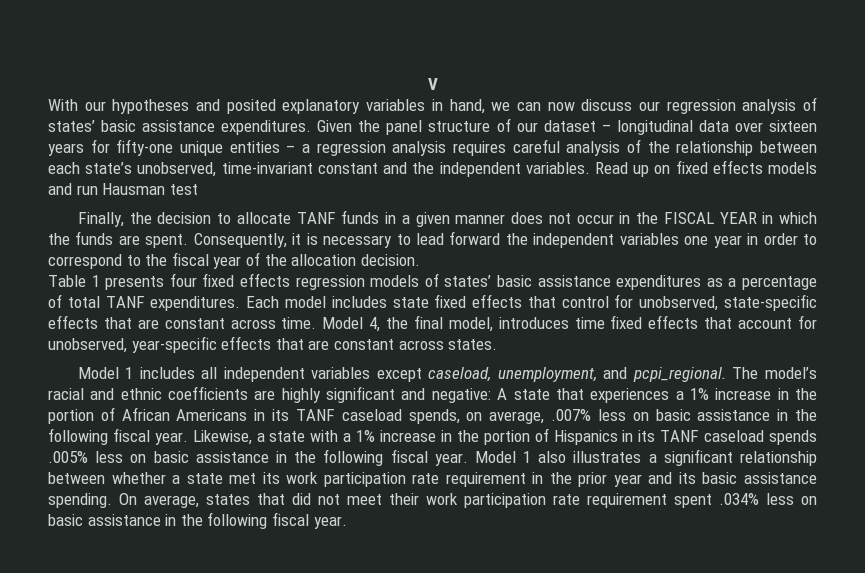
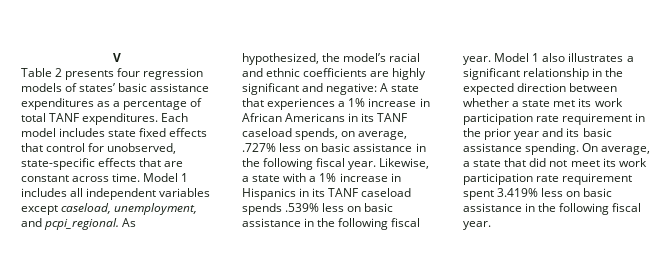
[48,97,817,114] [48,118,818,135] [48,139,817,156] [48,160,817,177] [48,183,198,195] [77,210,817,227] [48,231,818,248] [48,252,420,269] // With our hypotheses and posited explanatory variables in hand, we can now discuss our regression analysis of states’ basic assistance expenditures. Given the panel structure of our dataset – longitudinal data over sixteen years for fifty-one unique entities – a regression analysis requires careful analysis of the relationship between each state’s unobserved, time-invariant constant and the independent variables. Read up on fixed effects models and run Hausman test // Finally, the decision to allocate TANF funds in a given manner does not occur in the FISCAL YEAR in which the funds are spent. Consequently, it is necessary to lead forward the independent variables one year in order to correspond to the fiscal year of the allocation decision. -> (121, 57) none
[91,275,100,287] 1 -> [55,68,63,77] 2
[202,273,290,287] fixed effects -> (141, 72) none
[369,315,817,332] [48,336,498,353] [77,367,119,379] 4, the final model, introduces time fixed effects that account for unobserved, year-specific effects that are constant across states. // Model -> (179, 177) none
[732,367,759,379] The -> [122,218,137,227] [242,53,341,65] As hypothesized, the
[795,388,818,400] [48,407,115,424] the portion of -> (430, 102) none
[551,409,592,421] .007% -> [242,143,276,152] .727%
[456,428,549,445] the portion of -> (401, 177) none
[48,451,88,463] .005% -> [285,203,320,212] .539%
(817, 458) none -> [592,68,624,77] [463,83,567,95] in the expected direction
[206,494,250,505] states -> [463,160,502,167] a state
[389,493,419,505] their -> [602,158,616,167] its
[719,493,759,505] .034% -> [497,188,539,197] 3.419%

